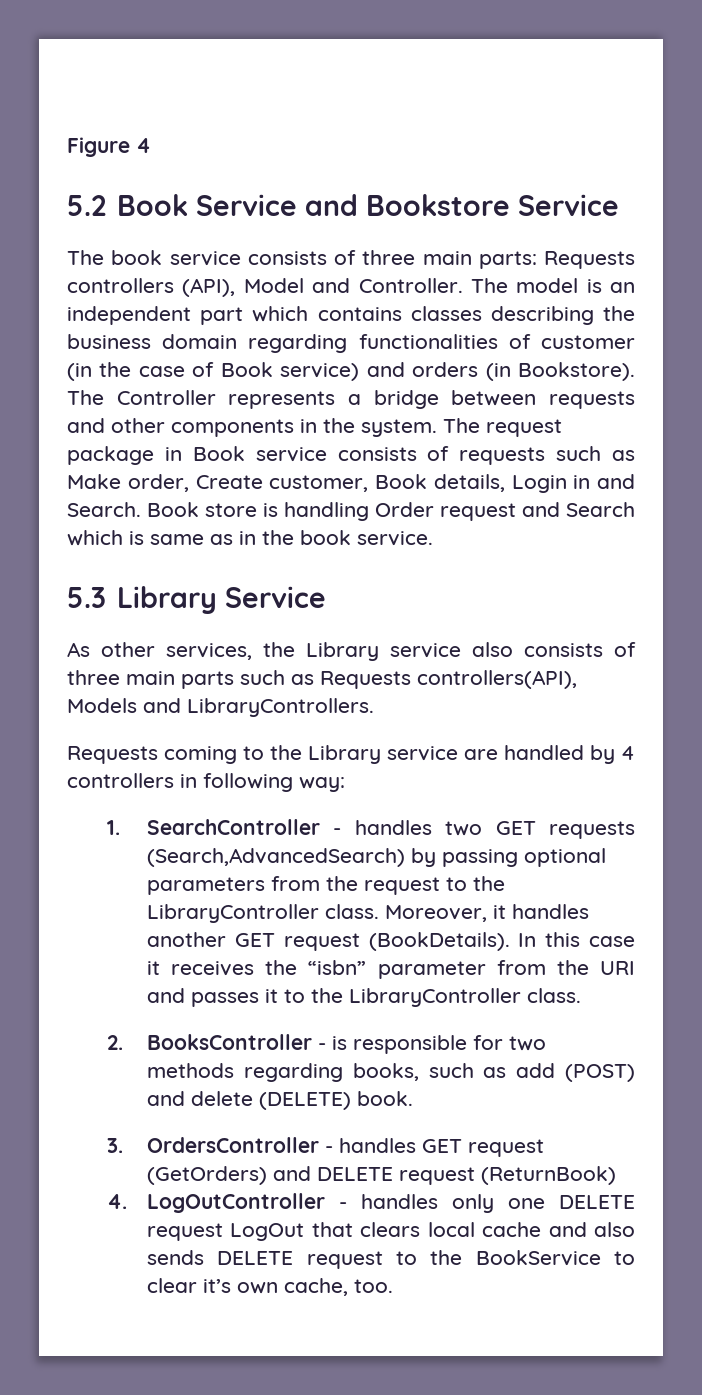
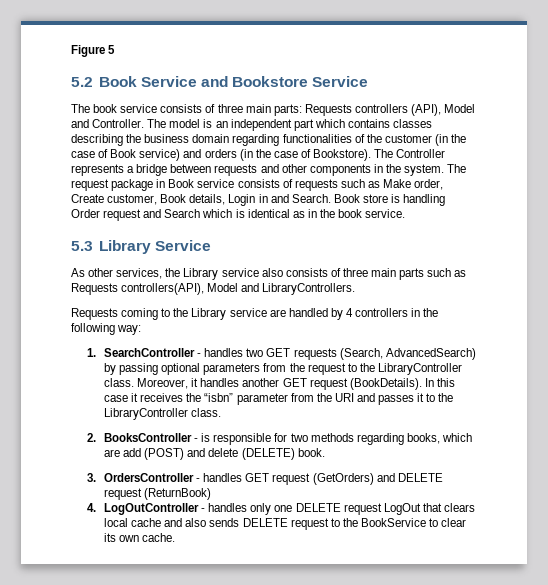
[136,138,151,153] 4 -> [108,45,116,54] 5
(531, 341) none -> [366,134,382,143] the
(511, 372) none -> [255,149,311,158] the case of
[150,534,204,545] same -> [247,209,290,218] identical
[67,698,137,713] Models -> [207,283,239,292] Model
(197, 781) none -> [423,308,439,317] the
[146,848,405,867] (Search,AdvancedSearch) -> [339,348,476,360] (Search, AdvancedSearch)
[428,1063,507,1078] such as -> [441,433,472,442] [103,449,120,457] which are
[202,1278,393,1296] it’s own cache, too. -> [103,533,176,542] its own cache.

